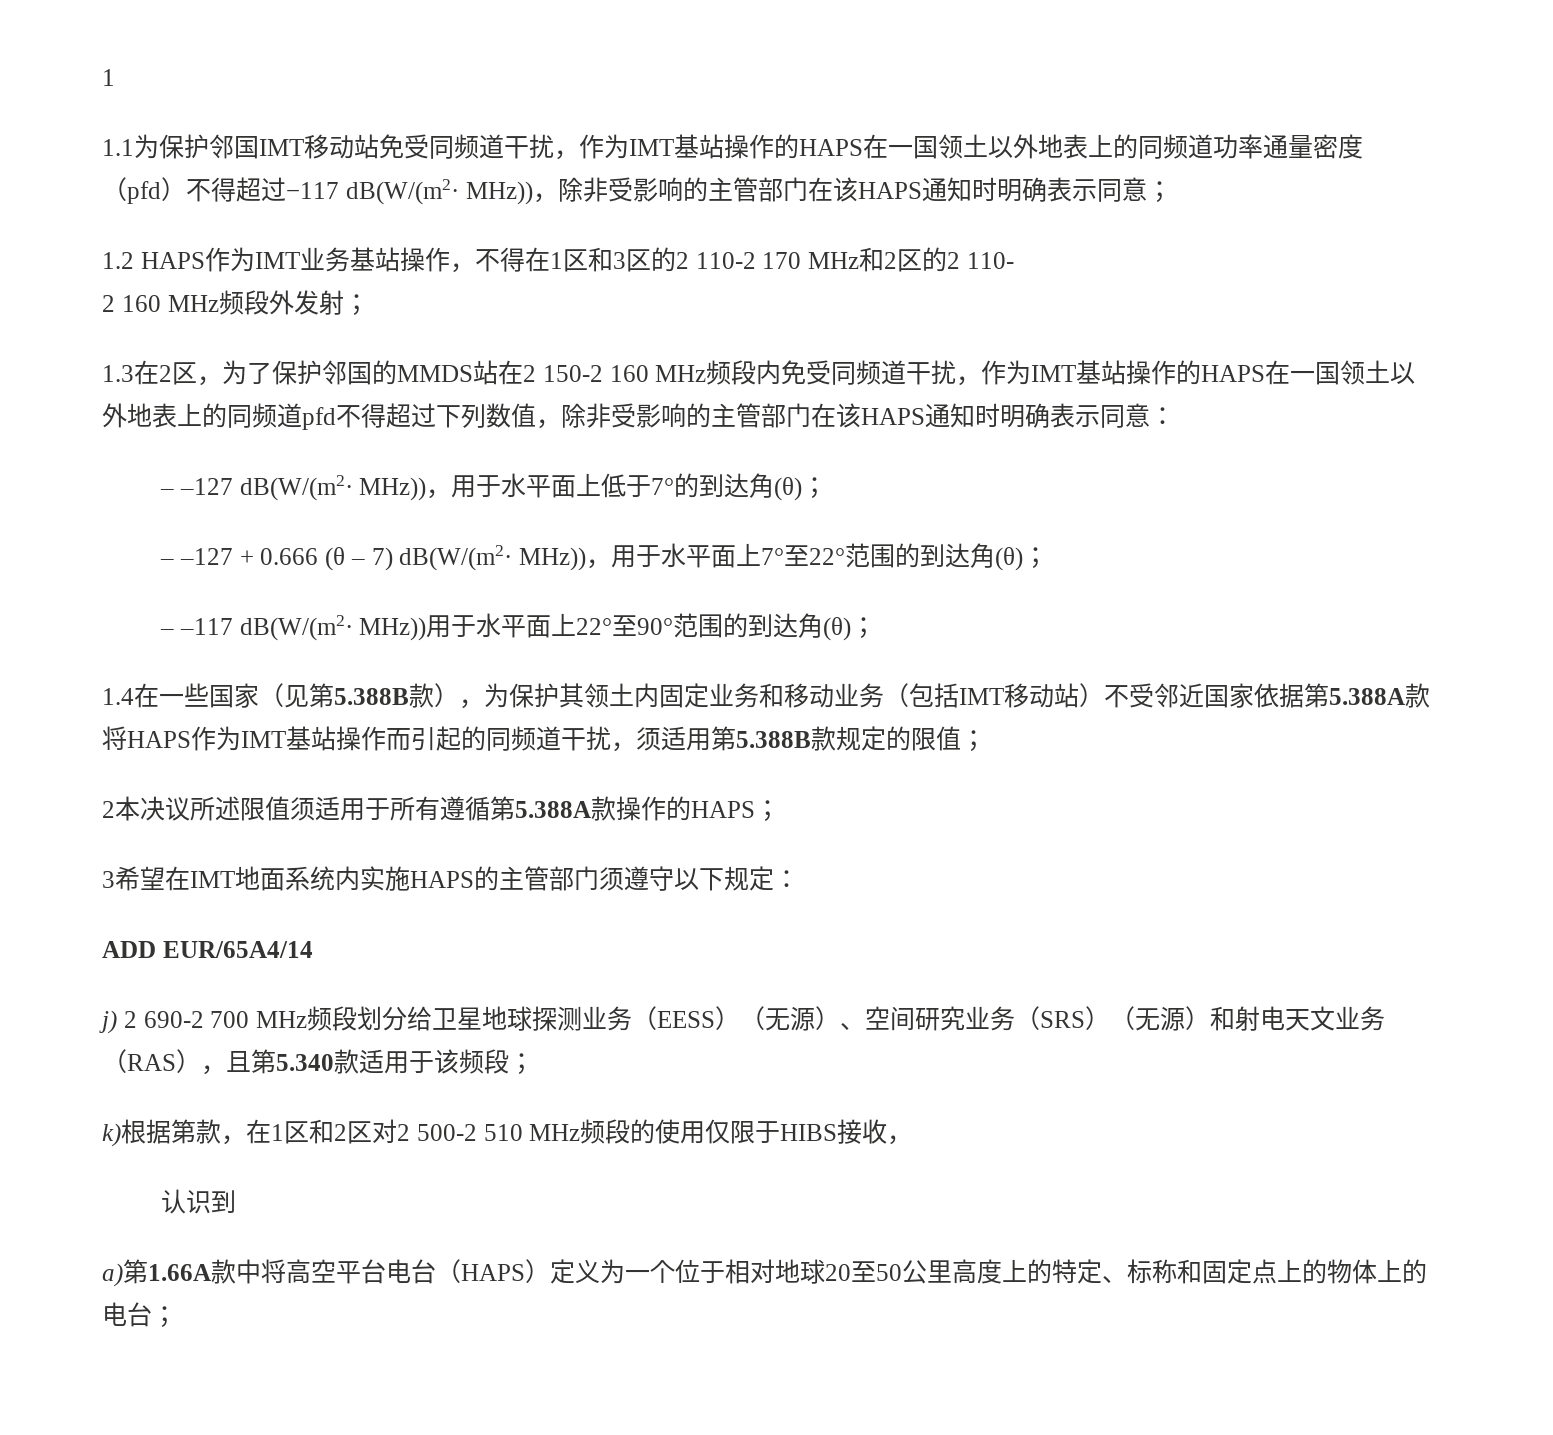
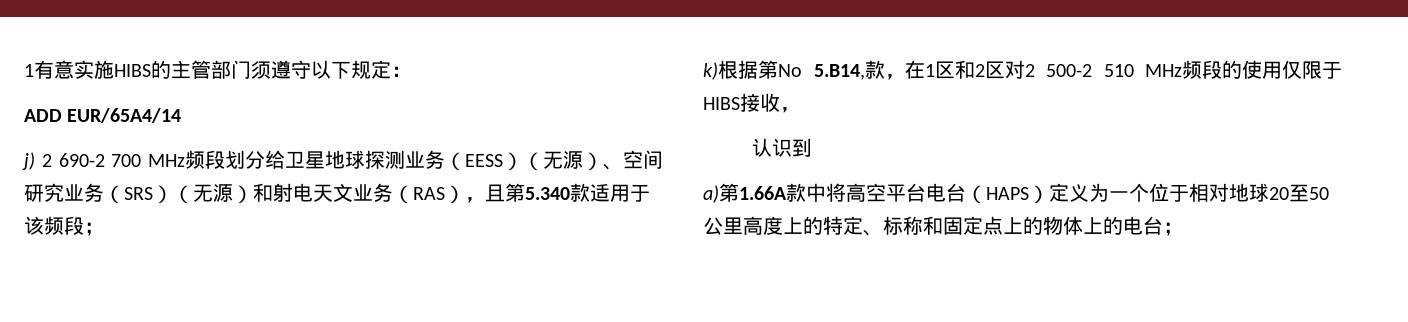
[102,69,115,86] [102,134,1363,160] [102,177,1172,205] [102,247,1014,273] [102,290,369,316] [102,360,1416,386] [102,403,1175,430] [160,473,828,501] [160,543,1049,571] [160,613,877,641] [102,683,1430,709] [102,726,986,752] [102,796,780,822] [102,866,474,891] 1 // 1.1为保护邻国IMT移动站免受同频道干扰，作为IMT基站操作的HAPS在一国领土以外地表上的同频道功率通量密度（pfd）不得超过−117 dB(W/(m2· MHz))，除非受影响的主管部门在该HAPS通知时明确表示同意； // 1.2 HAPS作为IMT业务基站操作，不得在1区和3区的2 110-2 170 MHz和2区的2 110- // 2 160 MHz频段外发射； // 1.3在2区，为了保护邻国的MMDS站在2 150-2 160 MHz频段内免受同频道干扰，作为IMT基站操作的HAPS在一国领土以外地表上的同频道pfd不得超过下列数值，除非受影响的主管部门在该HAPS通知时明确表示同意： // – –127 dB(W/(m2· MHz))，用于水平面上低于7°的到达角(θ)； // – –127 + 0.666 (θ – 7) dB(W/(m2· MHz))，用于水平面上7°至22°范围的到达角(θ)； // – –117 dB(W/(m2· MHz))用于水平面上22°至90°范围的到达角(θ)； // 1.4在一些国家（见第5.388B款），为保护其领土内固定业务和移动业务（包括IMT移动站）不受邻近国家依据第5.388A款将HAPS作为IMT基站操作而引起的同频道干扰，须适用第5.388B款规定的限值； // 2本决议所述限值须适用于所有遵循第5.388A款操作的HAPS； // 3希望在IMT地面系统内实施HAPS -> [24,60,151,79] 1有意实施HIBS
(196, 1131) none -> [778,64,865,80] No 5.B14,

